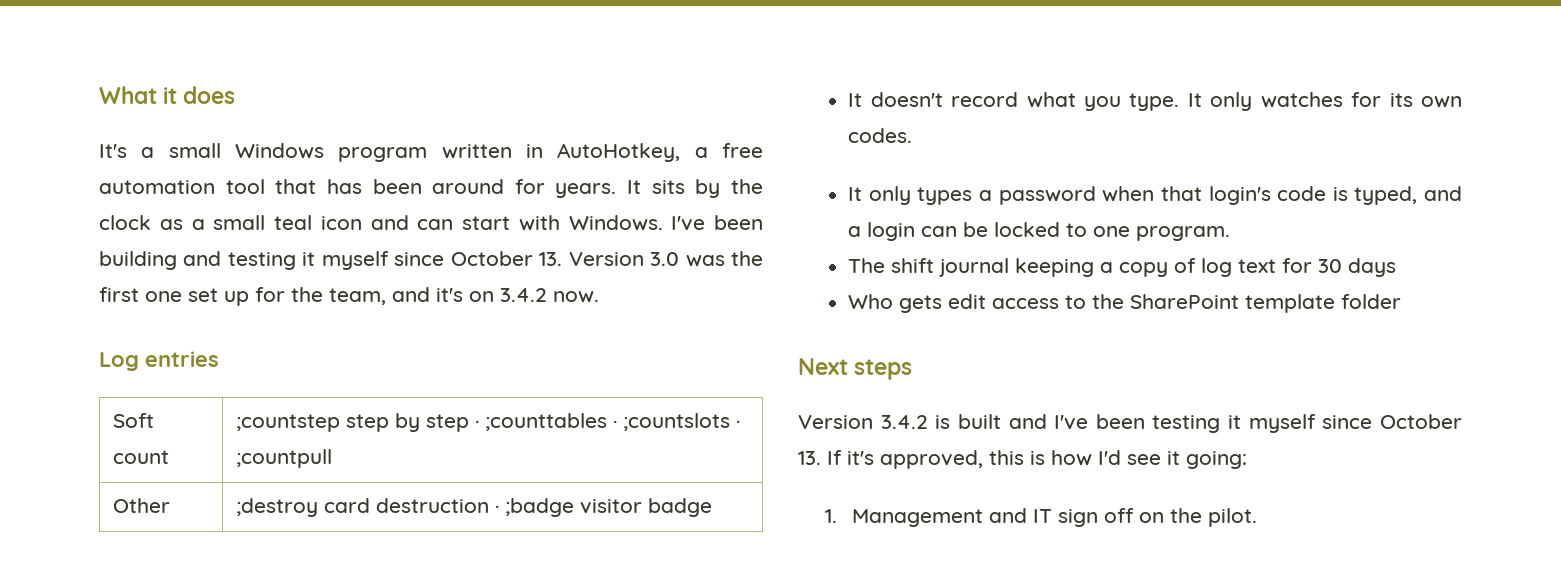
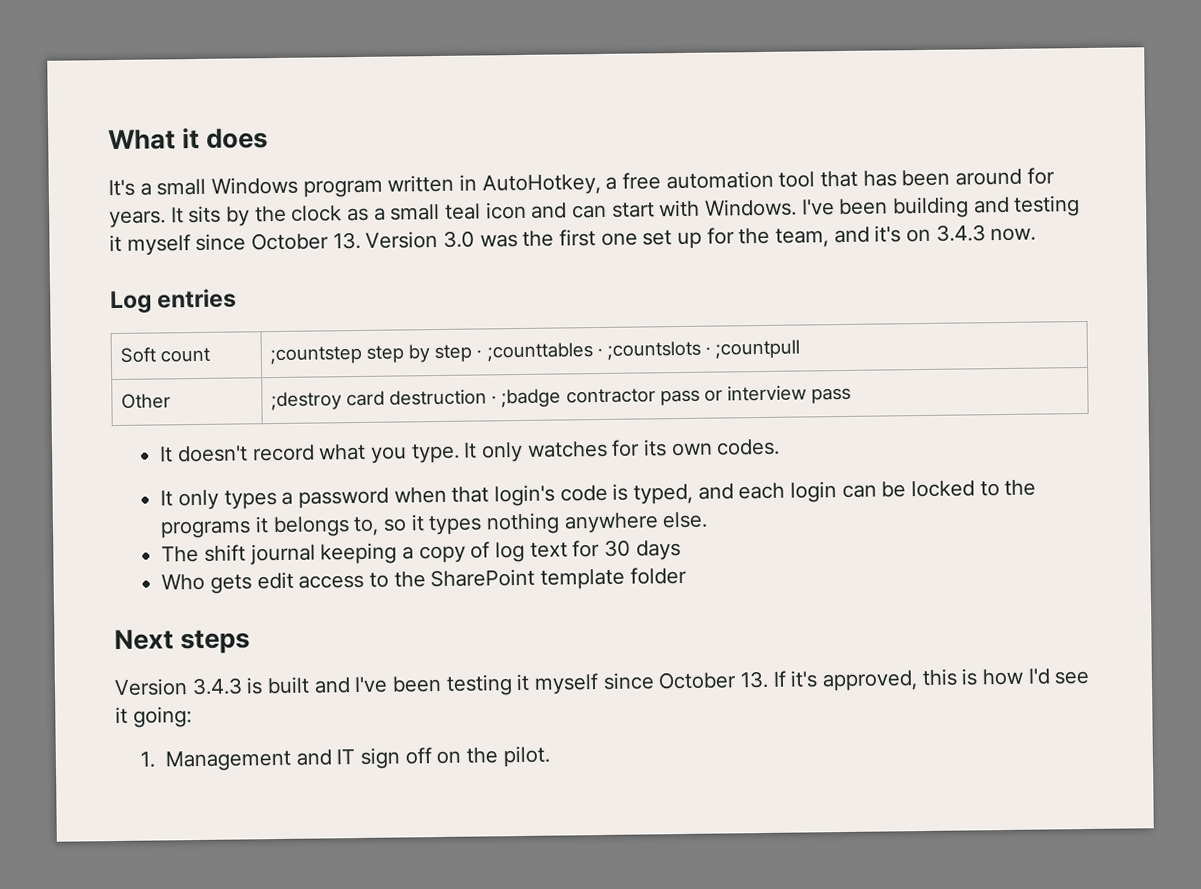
[500,288,547,302] 3.4.2 -> [935,224,986,242] 3.4.3
[580,498,713,517] visitor badge -> [565,385,852,406] contractor pass or interview pass
[848,226,862,237] a -> [738,482,786,500] each
[1093,226,1231,241] one program. -> [1004,479,1037,496] [160,511,709,539] the programs it belongs to, so it types nothing anywhere else.
[880,415,928,429] 3.4.2 -> [191,677,243,696] 3.4.3

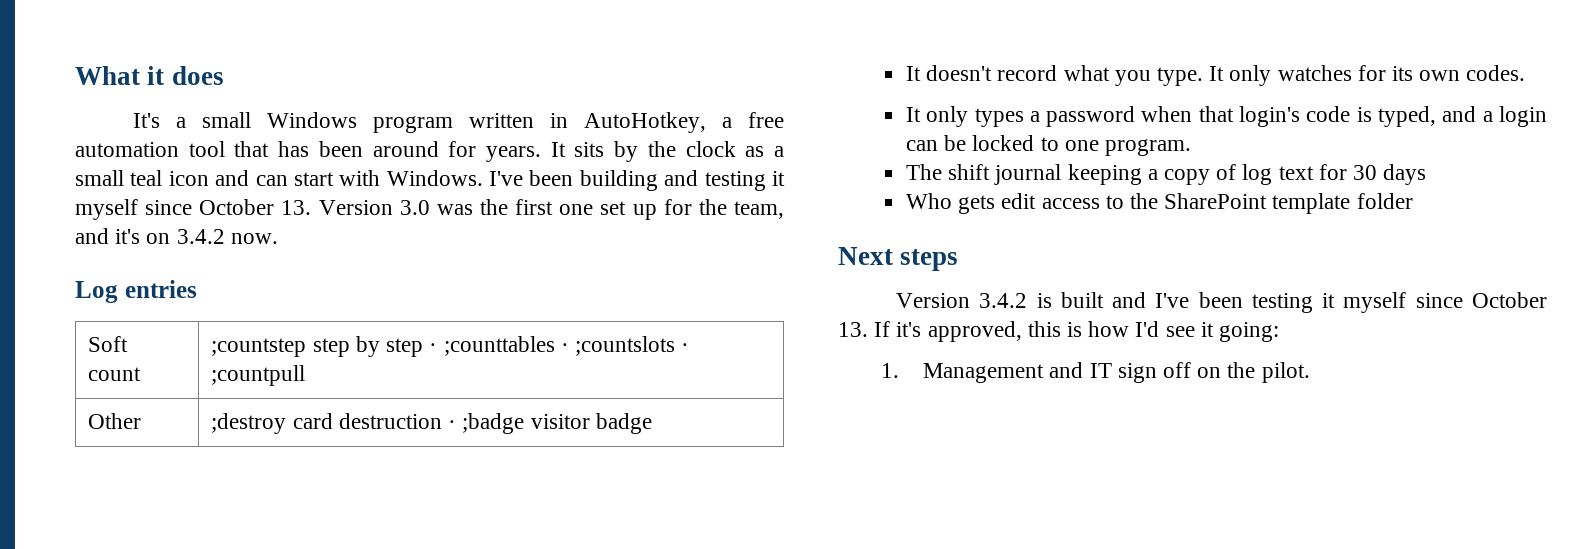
[935,224,986,242] 3.4.3 -> [176,229,225,244] 3.4.2
[565,385,852,406] contractor pass or interview pass -> [530,413,652,434] visitor badge
[738,482,786,500] each -> [1482,111,1493,122] a
[1004,479,1037,496] [160,511,709,539] the programs it belongs to, so it types nothing anywhere else. -> [1064,139,1191,156] one program.
[191,677,243,696] 3.4.3 -> [979,293,1028,308] 3.4.2

